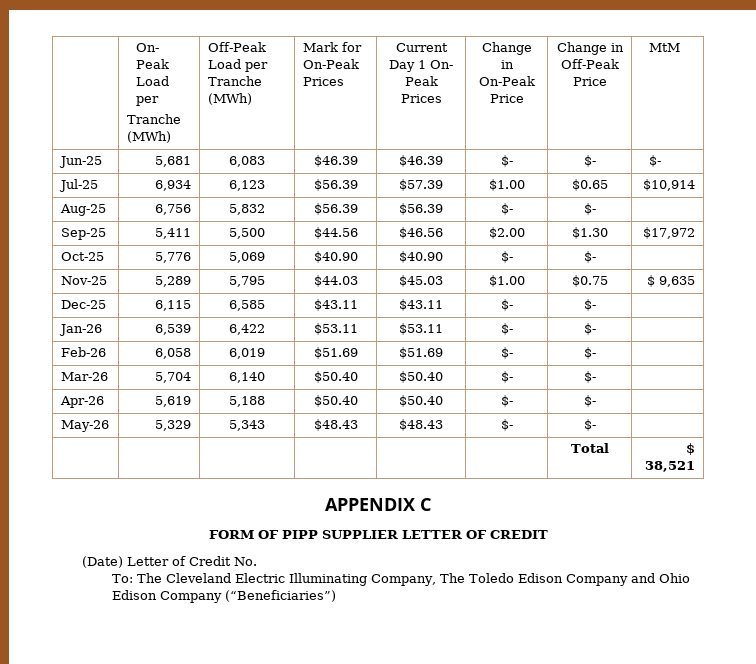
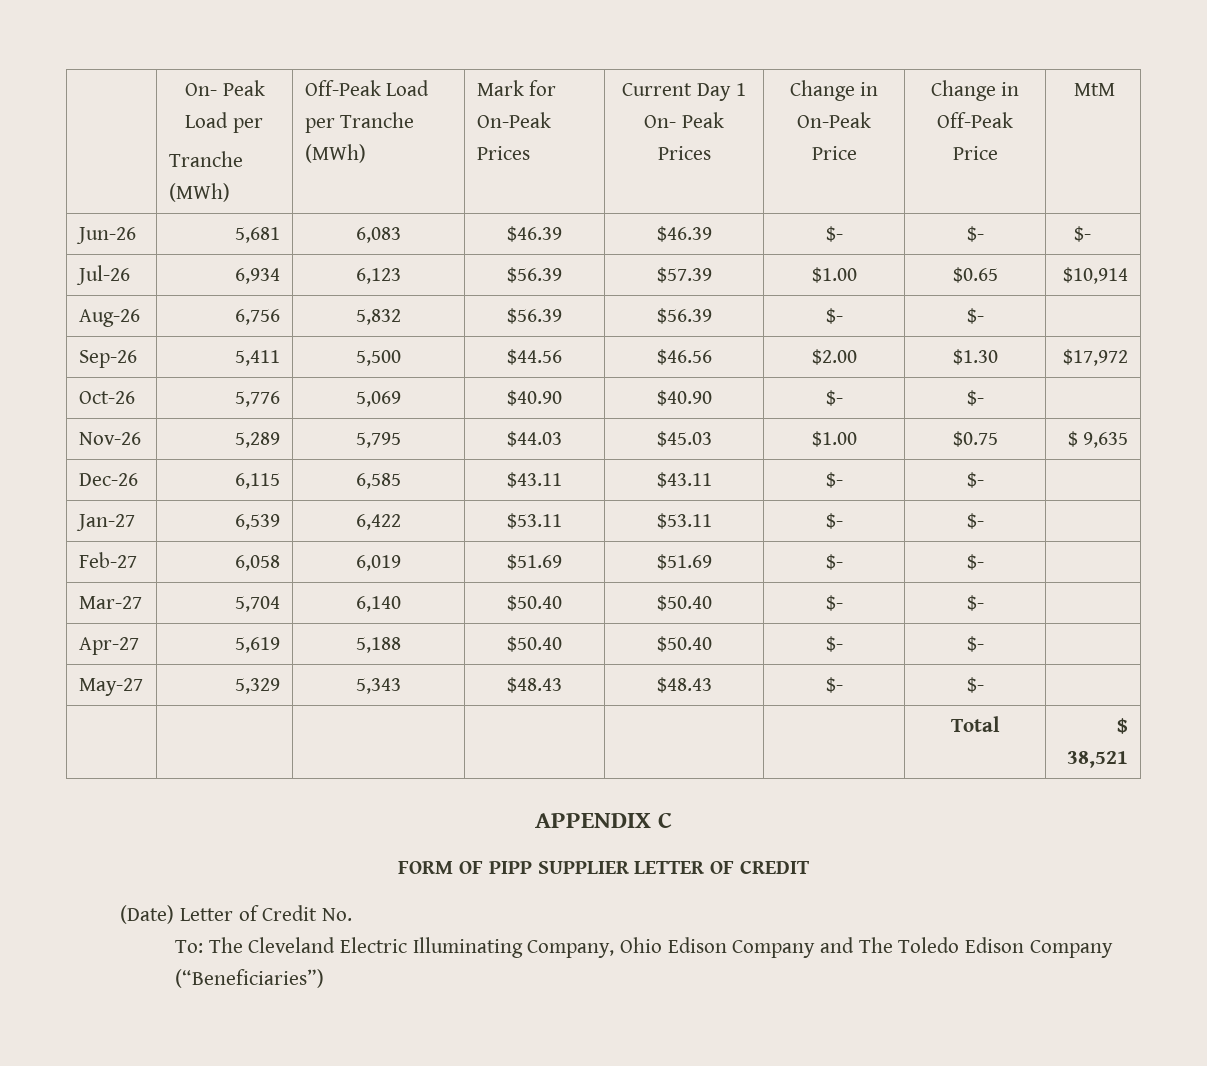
[58,156,102,168] Jun-25 -> [75,227,136,244] Jun-26
[58,179,98,192] Jul-25 -> [75,265,130,285] Jul-26
[59,204,106,216] Aug-25 -> [78,309,140,327] Aug-26
[60,228,106,240] Sep-25 -> [78,350,137,368] Sep-26
[60,252,104,261] Oct-25 -> [78,391,135,404] Oct-26
[60,276,107,285] Nov-25 -> [78,432,141,445] Nov-26
[60,300,106,309] Dec-25 -> [78,473,138,486] Dec-26
[58,324,102,336] Jan-26 -> [75,514,135,531] Jan-27
[60,347,106,357] Feb-26 -> [78,552,137,568] Feb-27
[60,372,108,381] Mar-26 -> [78,596,142,609] Mar-27
[59,396,104,408] Apr-26 -> [78,637,139,655] Apr-27
[60,420,109,432] May-26 -> [78,678,143,696] May-27
[439,573,690,586] The Toledo Edison Company and Ohio -> [619,937,960,958] Ohio Edison Company and The Toledo

